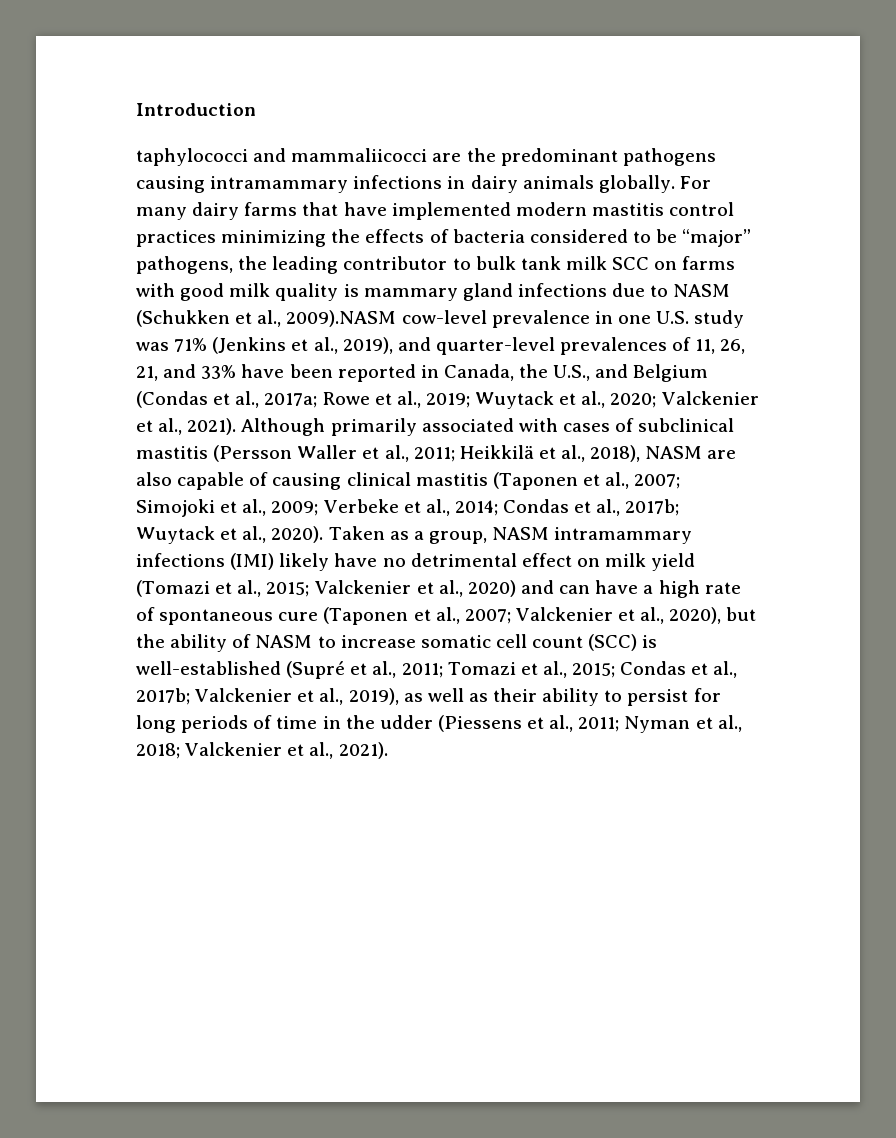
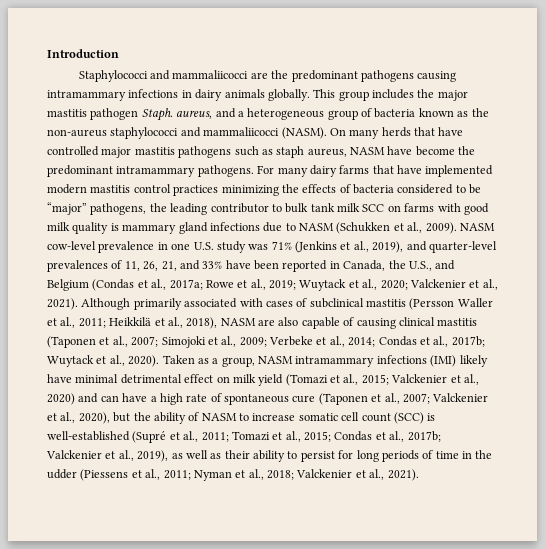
[136,148,248,166] taphylococci -> [78,70,148,82] Staphylococci
(675, 184) none -> [313,89,468,101] [47,108,489,121] [47,127,464,139] [47,146,476,158] [47,165,254,177] This group includes the major mastitis pathogen Staph. aureus, and a heterogeneous group of bacteria known as the non-aureus staphylococci and mammaliicocci (NASM). On many herds that have controlled major mastitis pathogens such as staph aureus, NASM have become the predominant intramammary pathogens.
[286,310,397,327] 2009).NASM -> [425,222,495,234] 2009). NASM
[382,558,406,567] no -> [75,374,119,383] minimal

